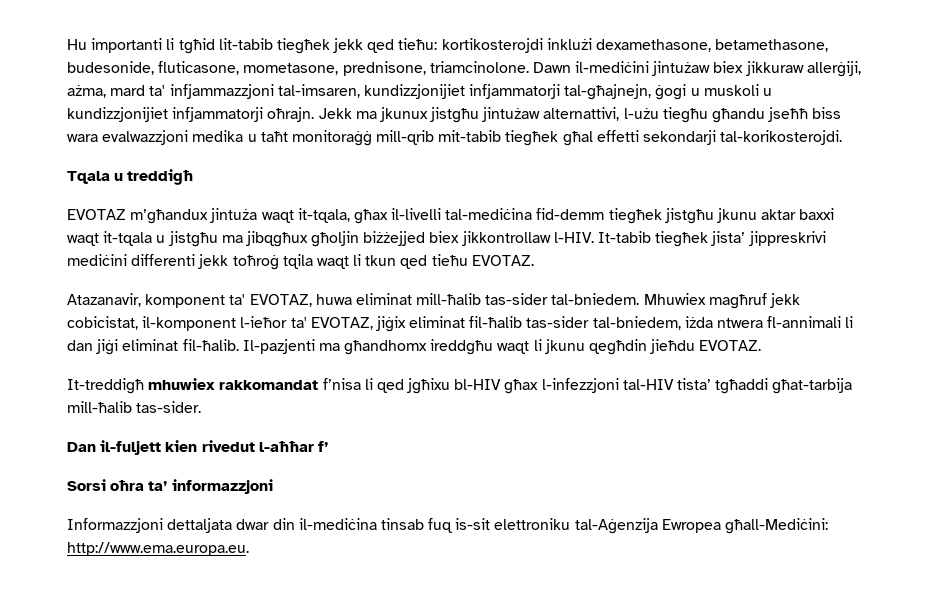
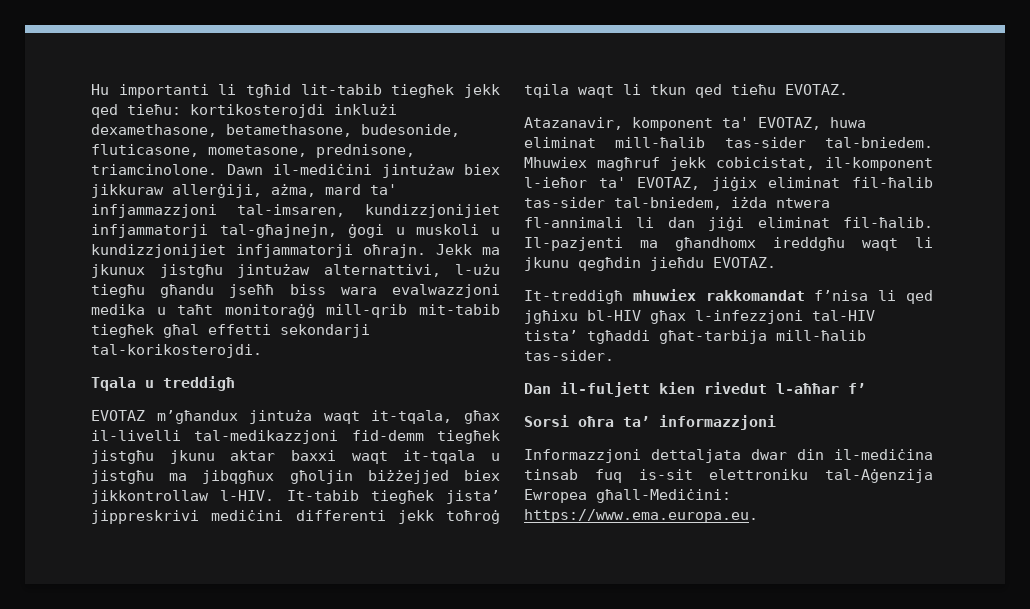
[445,208,533,220] tal-mediċina -> [194,430,339,444] tal-medikazzjoni
[67,542,249,556] http://www.ema.europa.eu. -> [524,509,758,523] https://www.ema.europa.eu.

